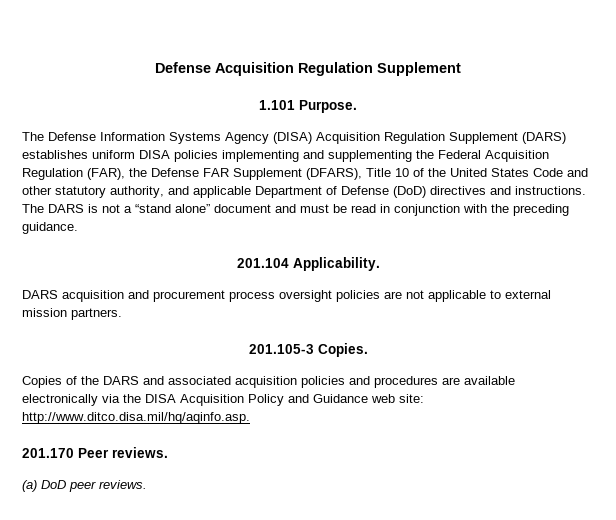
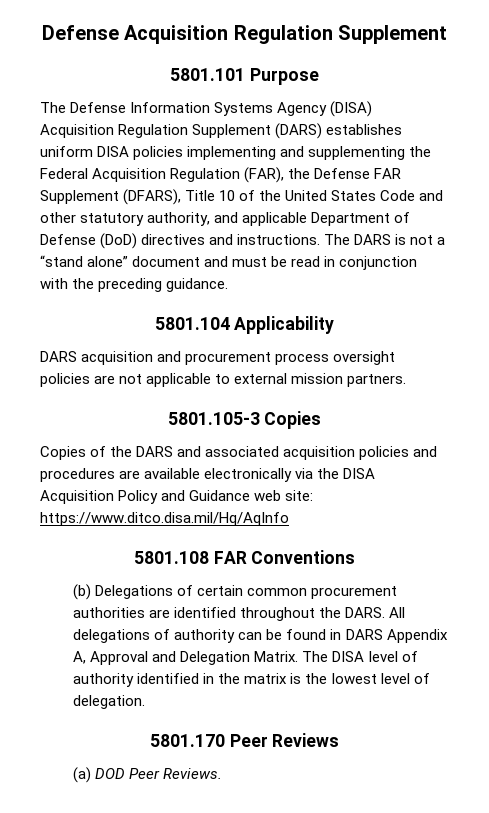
[259,100,357,113] 1.101 Purpose. -> [170,68,319,85] 5801.101 Purpose
[236,257,380,271] 201.104 Applicability. -> [154,316,335,334] 5801.104 Applicability
[248,343,368,357] 201.105-3 Copies. -> [167,411,322,429] 5801.105-3 Copies
[22,412,250,424] [22,447,168,458] [22,480,147,492] http://www.ditco.disa.mil/hq/aqinfo.asp. // 201.170 Peer reviews. // (a) DoD peer reviews. -> [40,512,289,526] [133,550,356,564] [73,584,398,600] [73,607,406,621] [73,629,448,643] [73,651,418,665] [73,673,430,687] [73,695,146,709] [149,733,340,747] [73,767,223,783] https://www.ditco.disa.mil/Hq/AqInfo // 5801.108 FAR Conventions // (b) Delegations of certain common procurement authorities are identified throughout the DARS. All delegations of authority can be found in DARS Appendix A, Approval and Delegation Matrix. The DISA level of authority identified in the matrix is the lowest level of delegation. // 5801.170 Peer Reviews // (a) DOD Peer Reviews.

